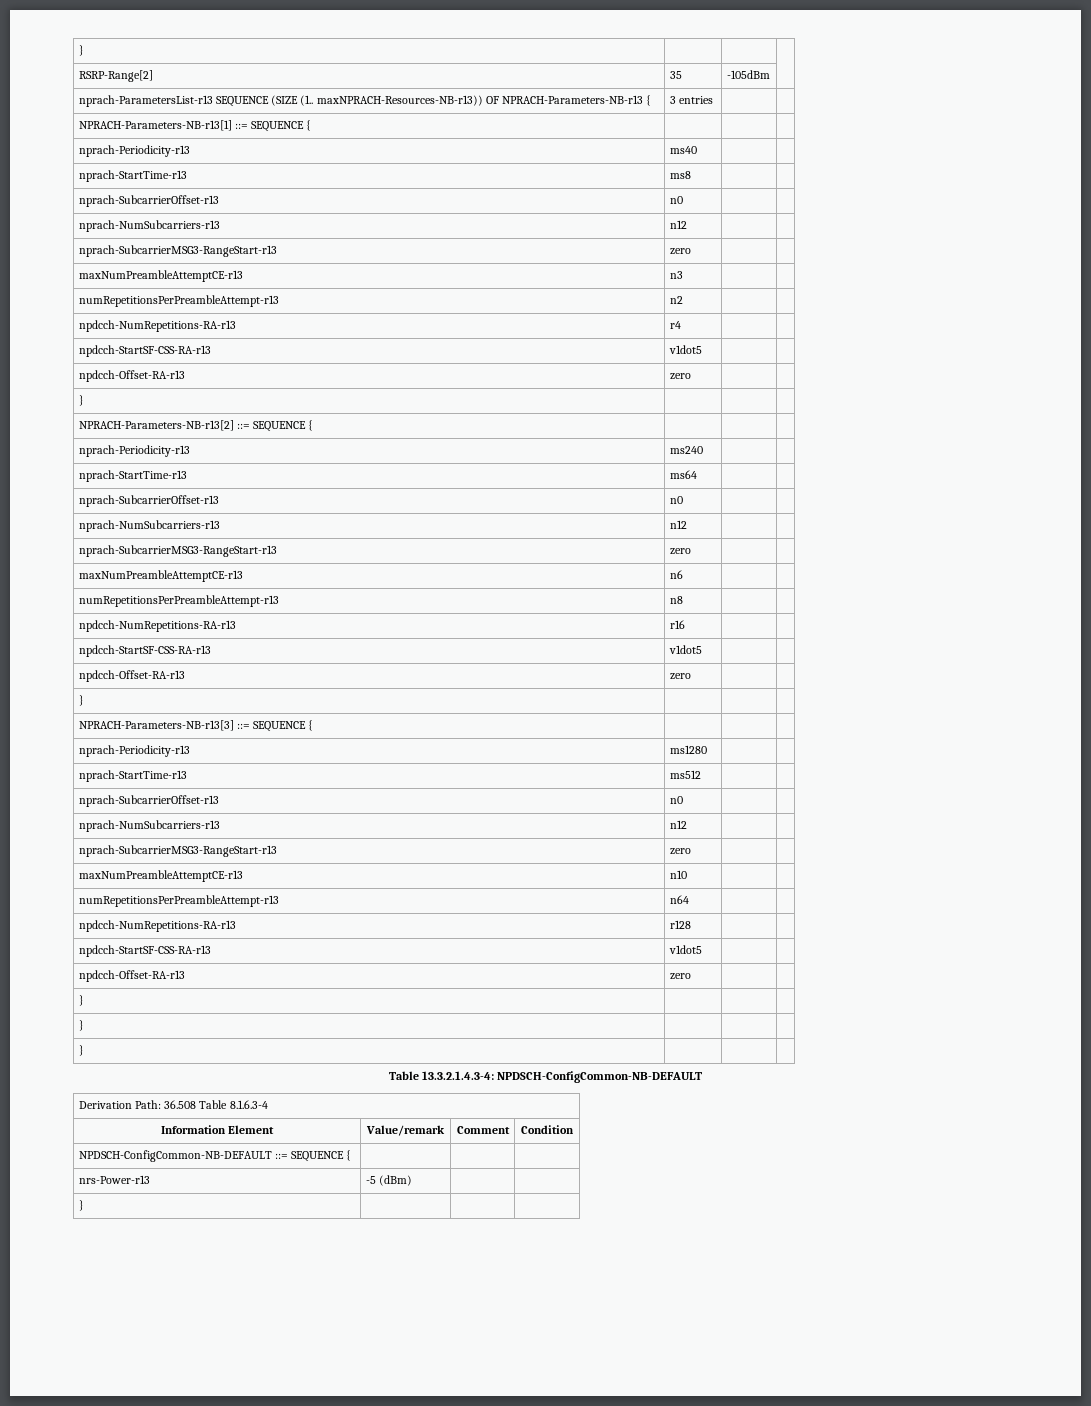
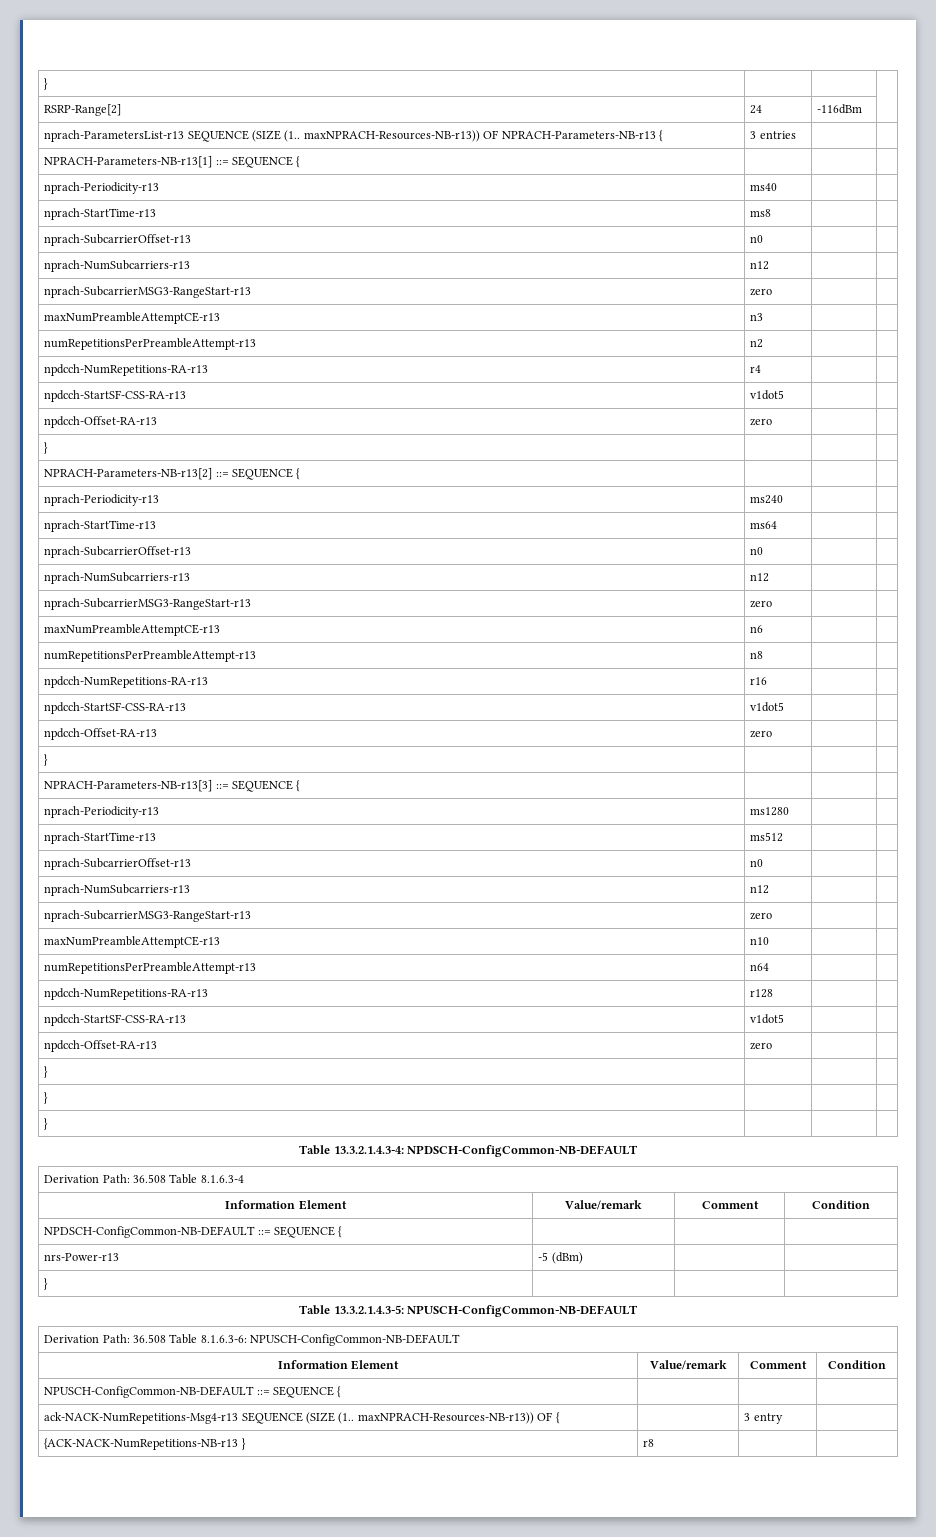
[669,71,682,79] [726,70,770,79] 35 | -105dBm -> [750,105,763,114] [817,104,863,114] 24 | -116dBm
(84, 1205) none -> [299,1305,638,1317] [44,1334,461,1346] [277,1360,400,1370] [649,1360,727,1370] [749,1361,807,1369] [828,1360,886,1369] [44,1386,342,1398] [44,1412,560,1424] [744,1413,783,1424] [44,1438,246,1450] [643,1439,655,1447] // Table 13.3.2.1.4.3-5: NPUSCH-ConfigCommon-NB-DEFAULT // Derivation Path: 36.508 Table 8.1.6.3-6: NPUSCH-ConfigCommon-NB-DEFAULT // Information Element | Value/remark | Comment | Condition // NPUSCH-ConfigCommon-NB-DEFAULT ::= SEQUENCE { | | | // ack-NACK-NumRepetitions-Msg4-r13 SEQUENCE (SIZE (1.. maxNPRACH-Resources-NB-r13)) OF { | | 3 entry | // {ACK-NACK-NumRepetitions-NB-r13 } | r8 | |

